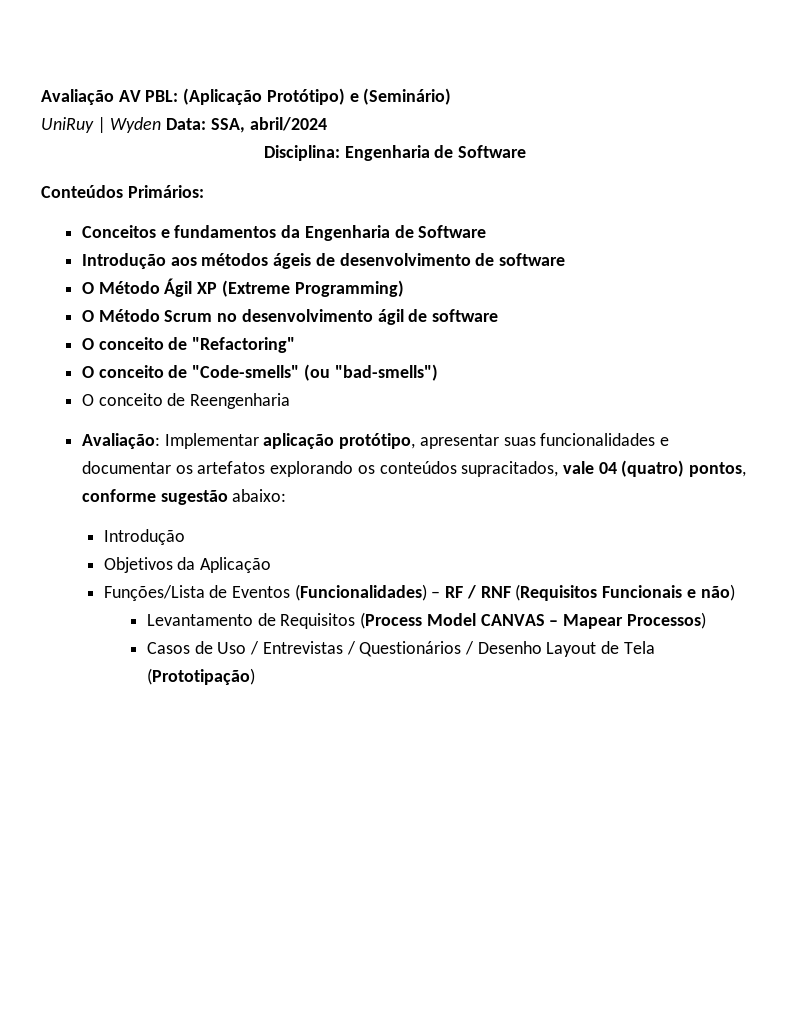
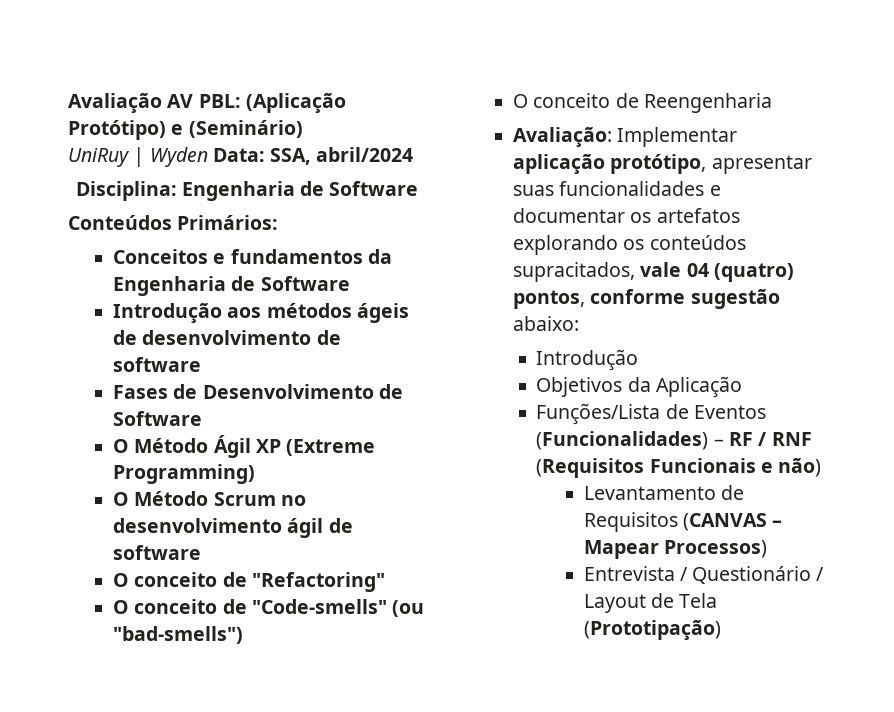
(565, 259) none -> [112,384,403,399] [112,411,202,426] // Fases de Desenvolvimento de Software
[360,612,545,629] (Process Model CANVAS -> [682,513,767,531] (CANVAS
[146,641,542,657] Casos de Uso / Entrevistas / Questionários / Desenho -> [583,566,825,584] Entrevista / Questionário /

